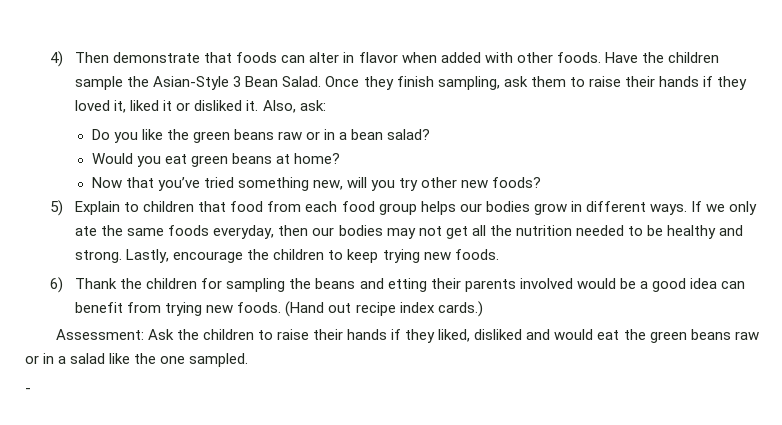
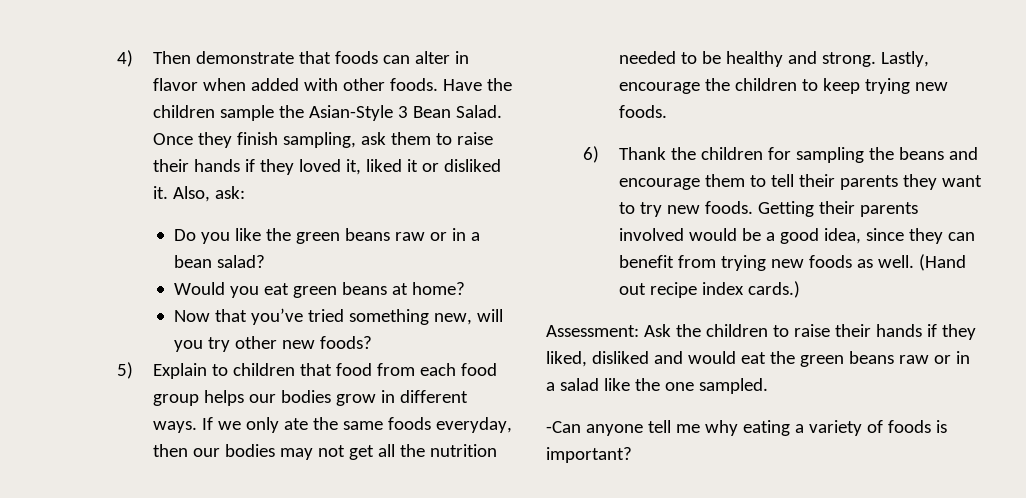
[387,278,427,292] etting -> [619,174,983,190] [619,201,815,217] encourage them to tell their parents they want to try new foods. Getting
[689,278,717,289] idea -> [824,228,944,244] idea, since they
[237,302,282,313] foods. -> [809,255,915,268] foods as well.
[25,388,31,393] - -> [546,420,947,436] [546,447,632,463] -Can anyone tell me why eating a variety of foods is important?

